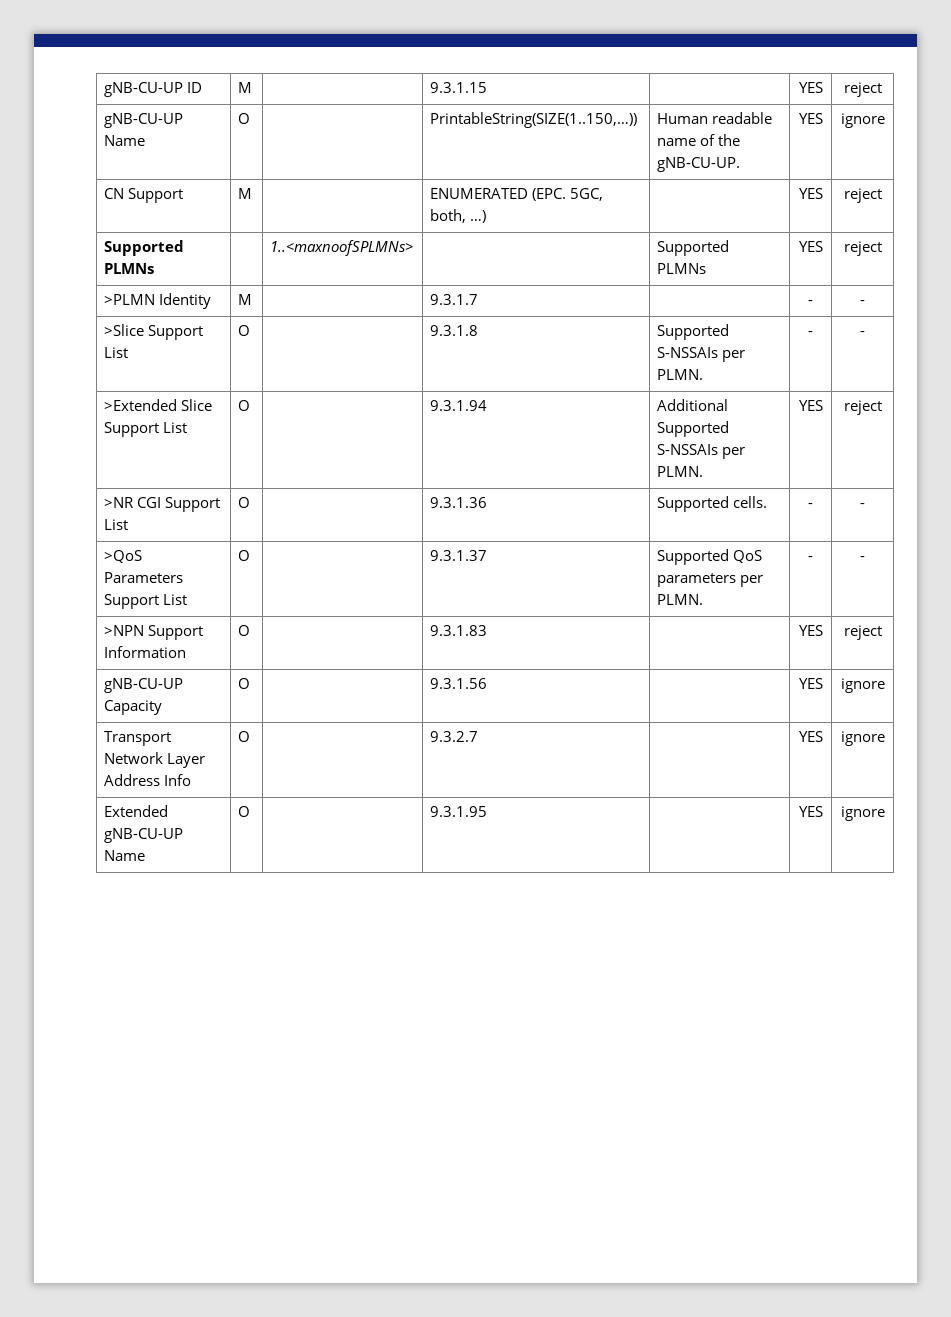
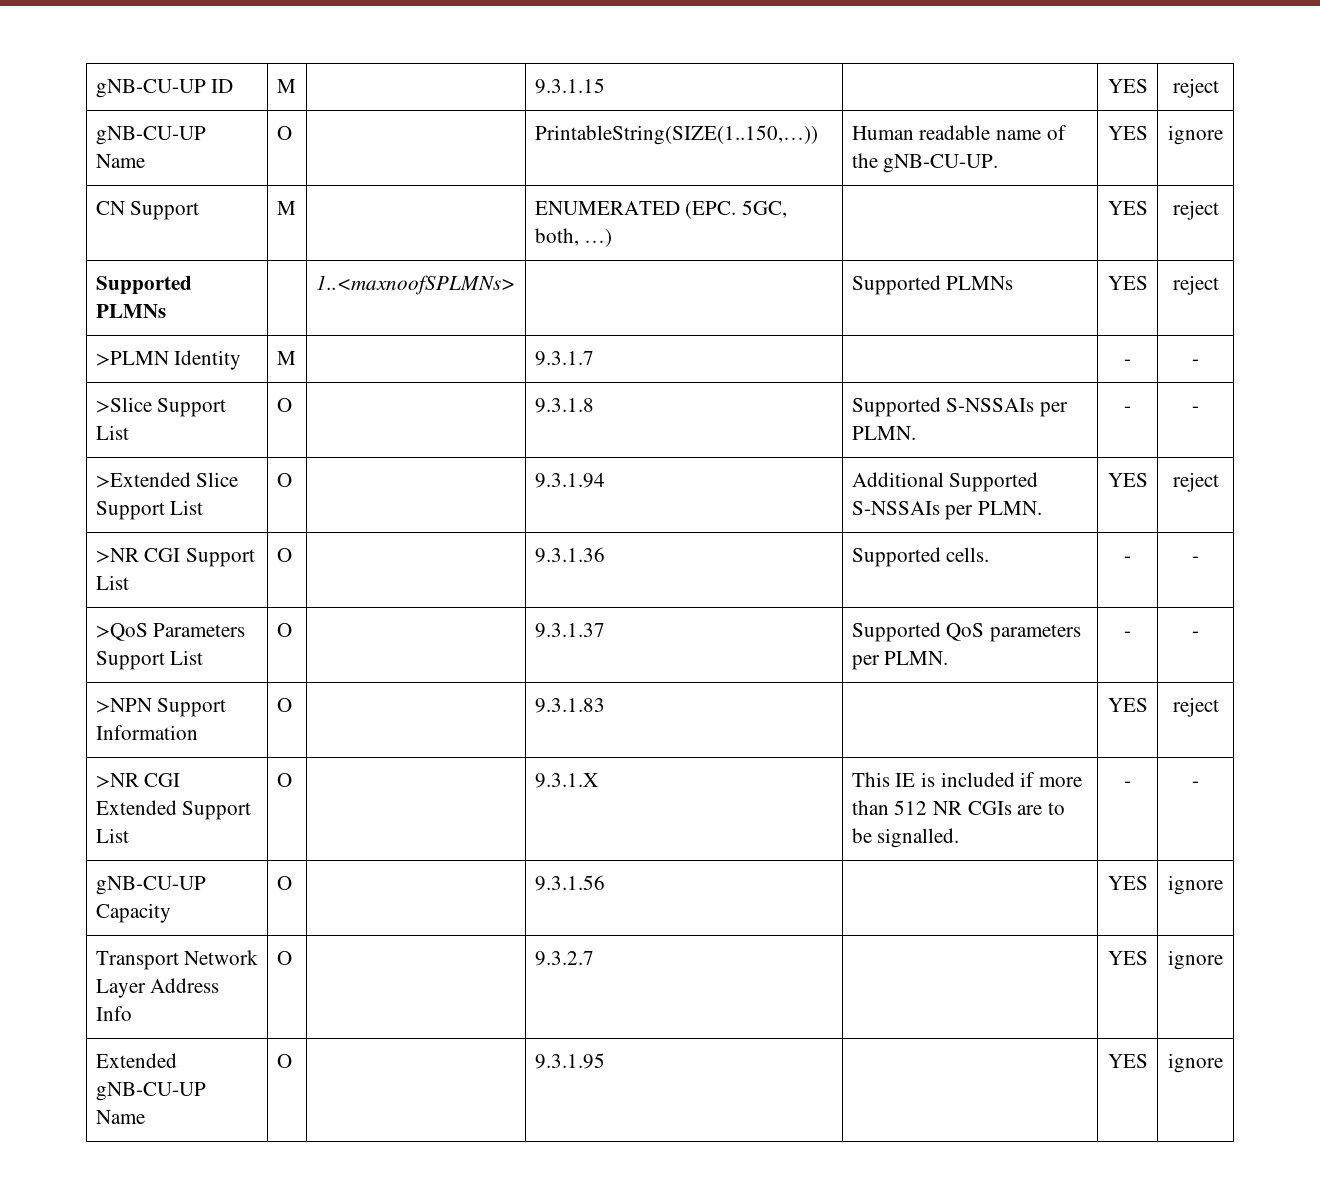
(882, 632) none -> [95,773,181,788] [95,800,252,820] [95,828,129,843] [276,773,292,787] [534,773,598,788] [851,772,1082,787] [851,800,1065,815] [851,828,960,848] [1124,781,1131,787] [1192,781,1199,787] // >NR CGI Extended Support List | O | | 9.3.1.X | This IE is included if more than 512 NR CGIs are to be signalled. | - | -

